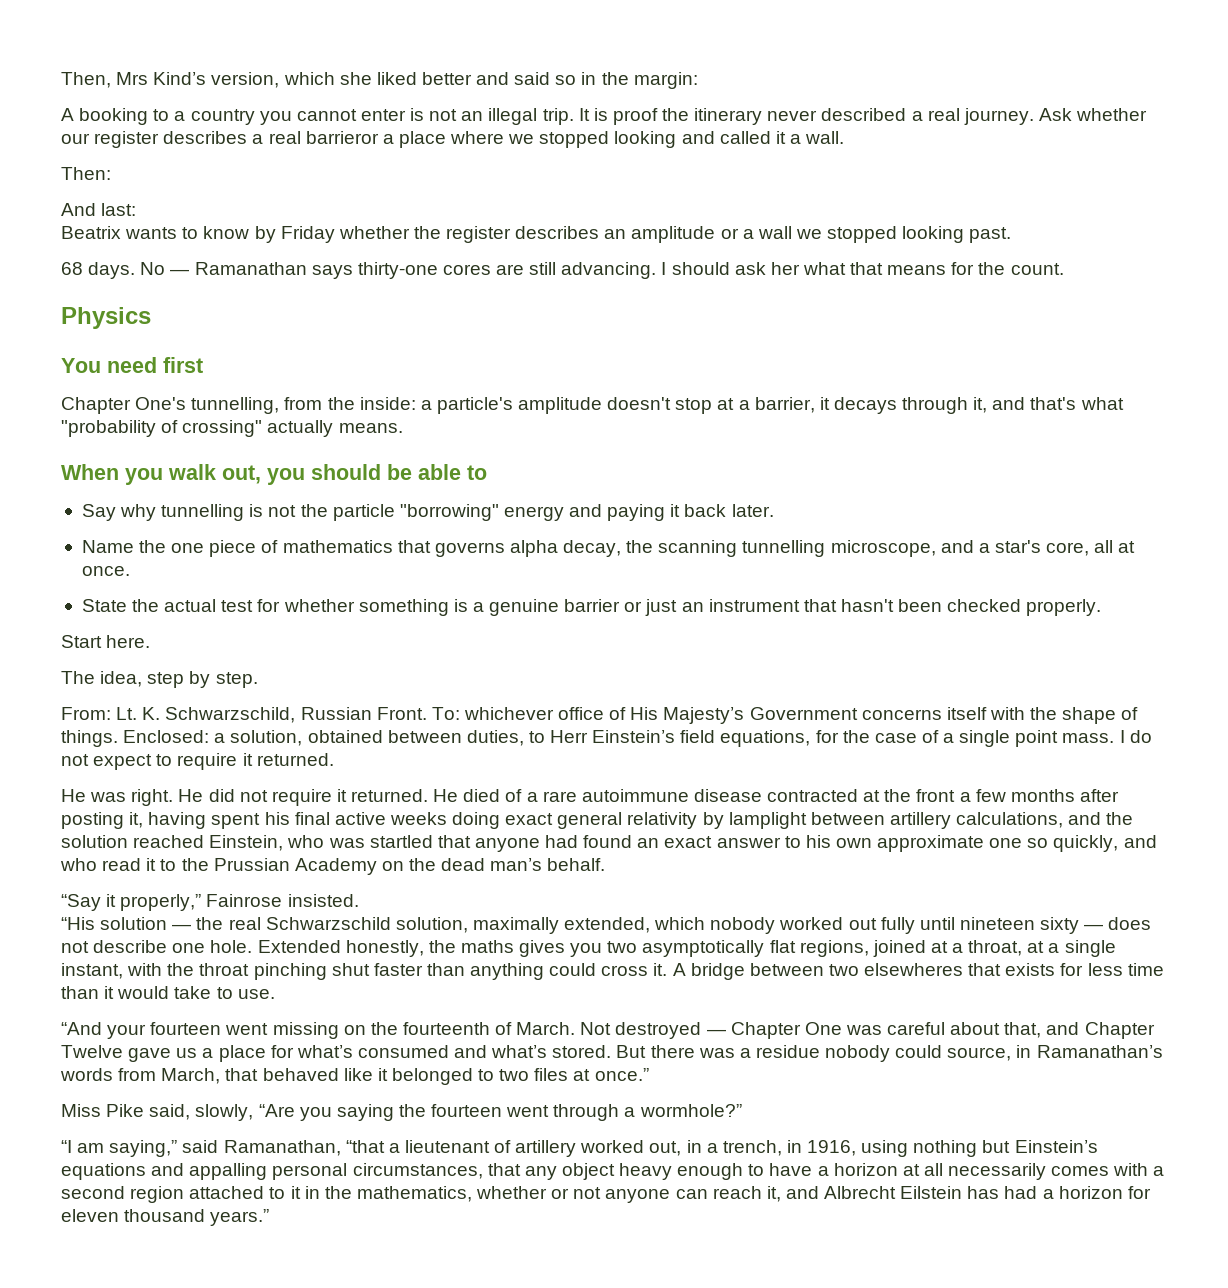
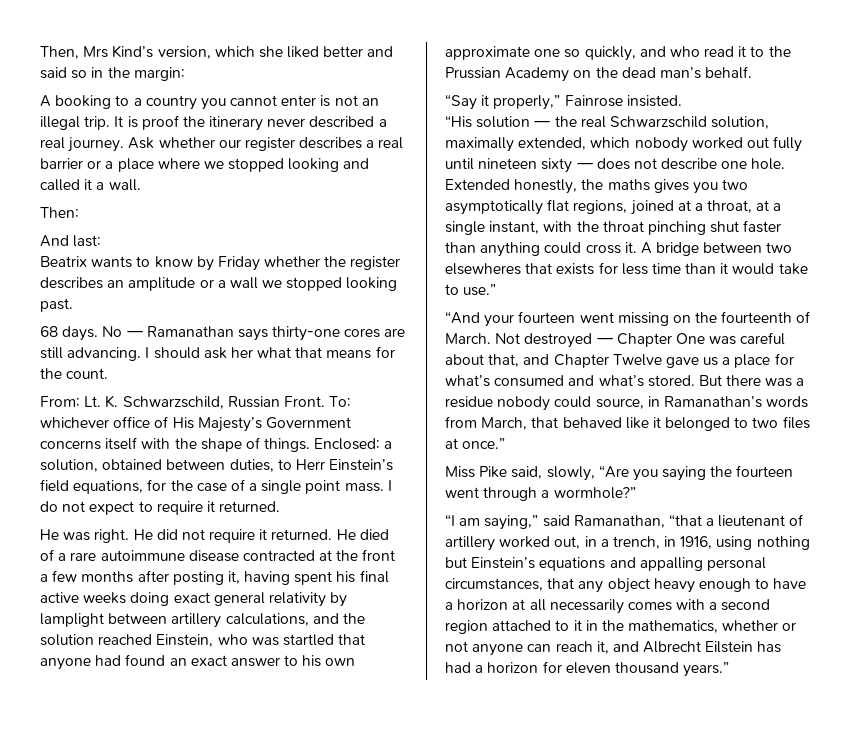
[305,131,379,144] barrieror -> [40,158,102,169] barrier or
[61,307,151,329] [61,357,203,373] [61,397,1124,414] [61,420,403,437] [61,464,487,485] [81,504,774,521] [81,540,1136,557] [81,566,130,576] [81,599,1102,616] [61,635,151,648] [61,671,258,688] // Physics // You need first // Chapter One's tunnelling, from the inside: a particle's amplitude doesn't stop at a barrier, it decays through it, and that's what "probability of crossing" actually means. // When you walk out, you should be able to // Say why tunnelling is not the particle "borrowing" energy and paying it back later. // Name the one piece of mathematics that governs alpha decay, the scanning tunnelling microscope, and a star's core, all at once. // State the actual test for whether something is a genuine barrier or just an instrument that hasn't been checked properly. // Start here. // The idea, step by step. -> (109, 373) none
[237,989,275,999] use. -> [463,284,497,296] use.”

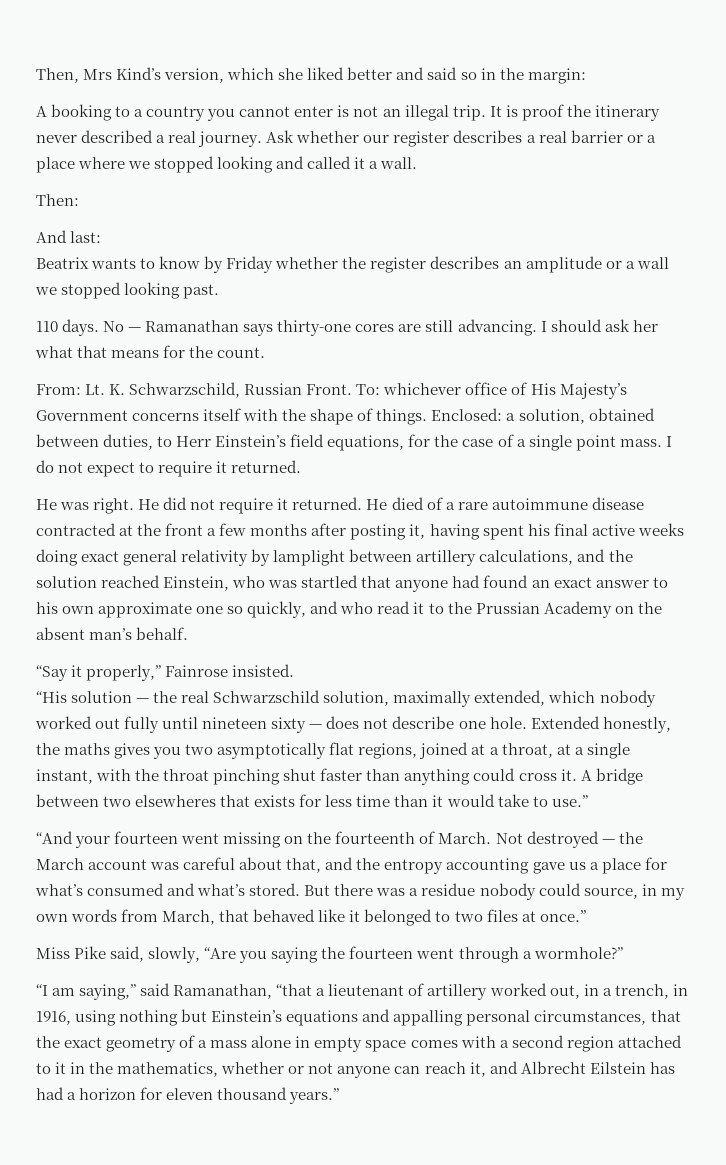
[40,326,58,337] 68 -> [36,321,58,332] 110
[621,67,656,78] dead -> [36,627,85,640] absent
[616,333,705,347] Chapter One -> [618,832,643,844] [36,858,148,870] the March account
[553,354,662,368] Chapter Twelve -> [356,858,530,874] the entropy accounting
[663,396,762,408] Ramanathan’s -> [660,888,685,900] [36,914,68,922] my own
[578,578,807,593] [445,599,624,614] any object heavy enough to have a horizon at all necessarily -> [36,1035,407,1052] the exact geometry of a mass alone in empty space

